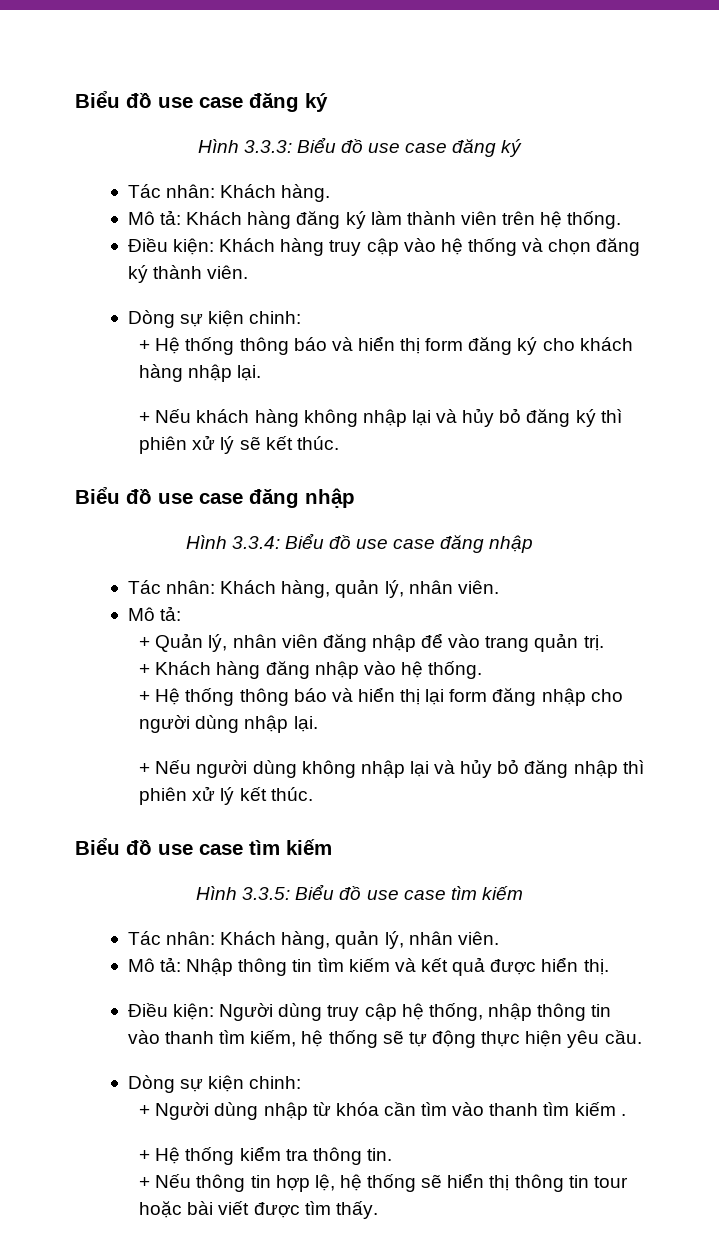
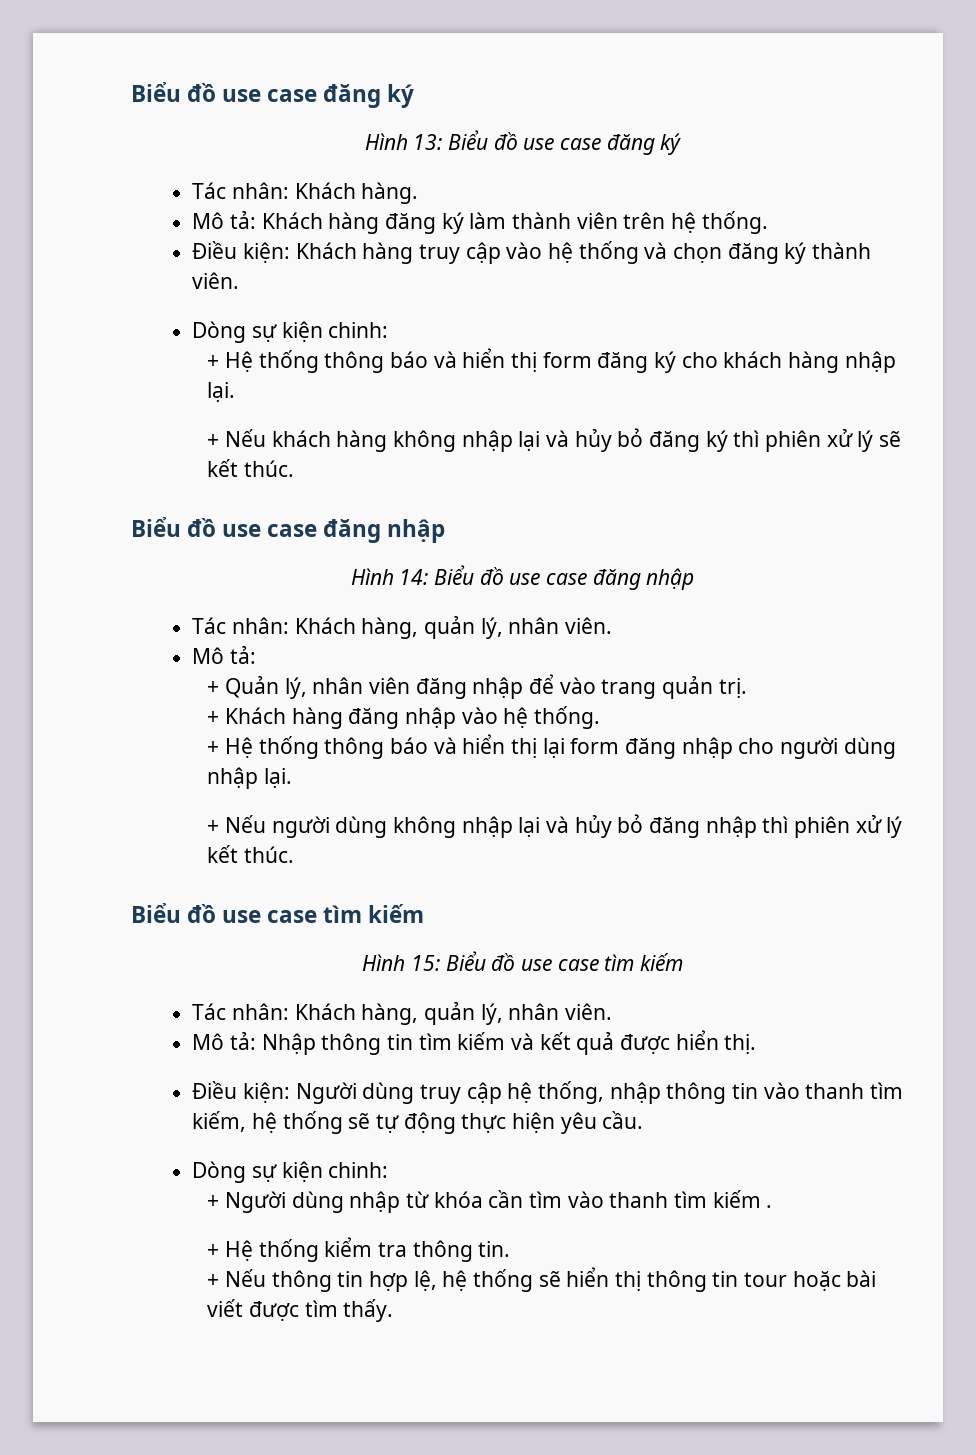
[243,140,292,153] 3.3.3: -> [413,134,443,150] 13:
[231,536,280,549] 3.3.4: -> [399,569,429,585] 14:
[242,887,291,900] 3.3.5: -> [410,955,440,971] 15:

